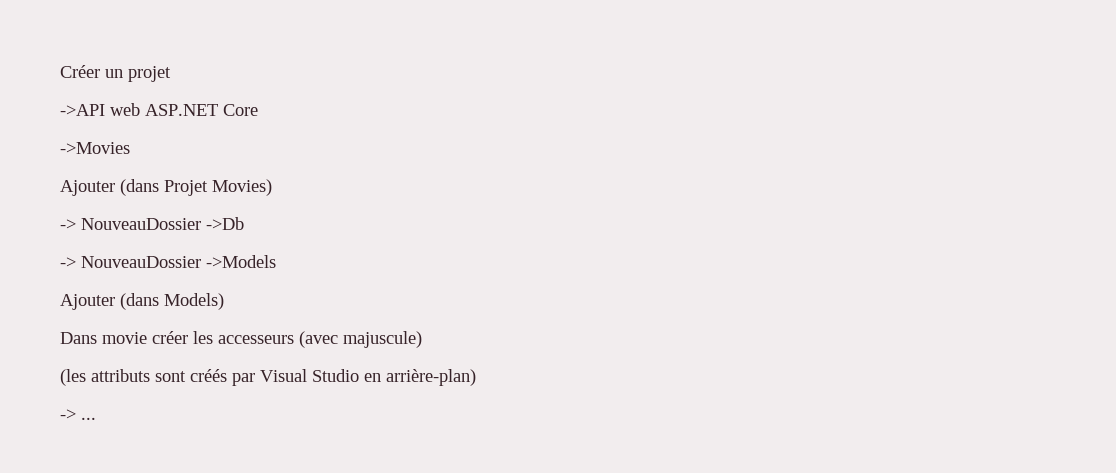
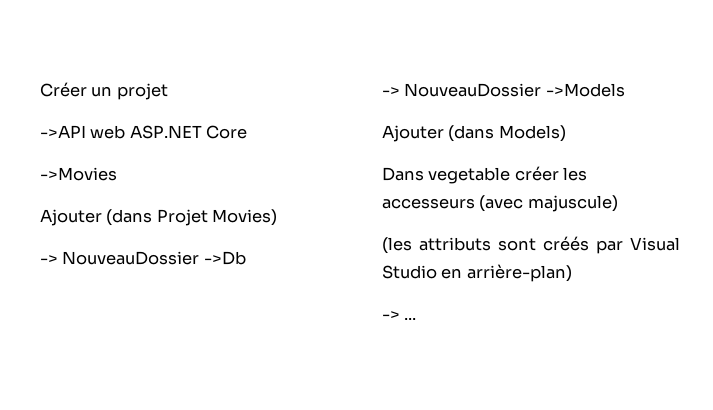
[102,332,147,344] movie -> [428,167,511,184] vegetable

